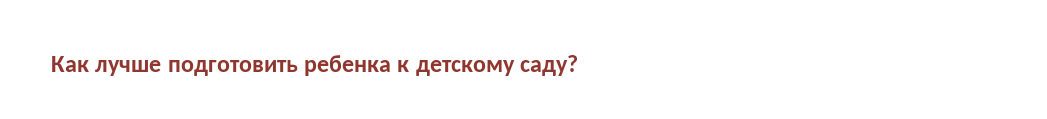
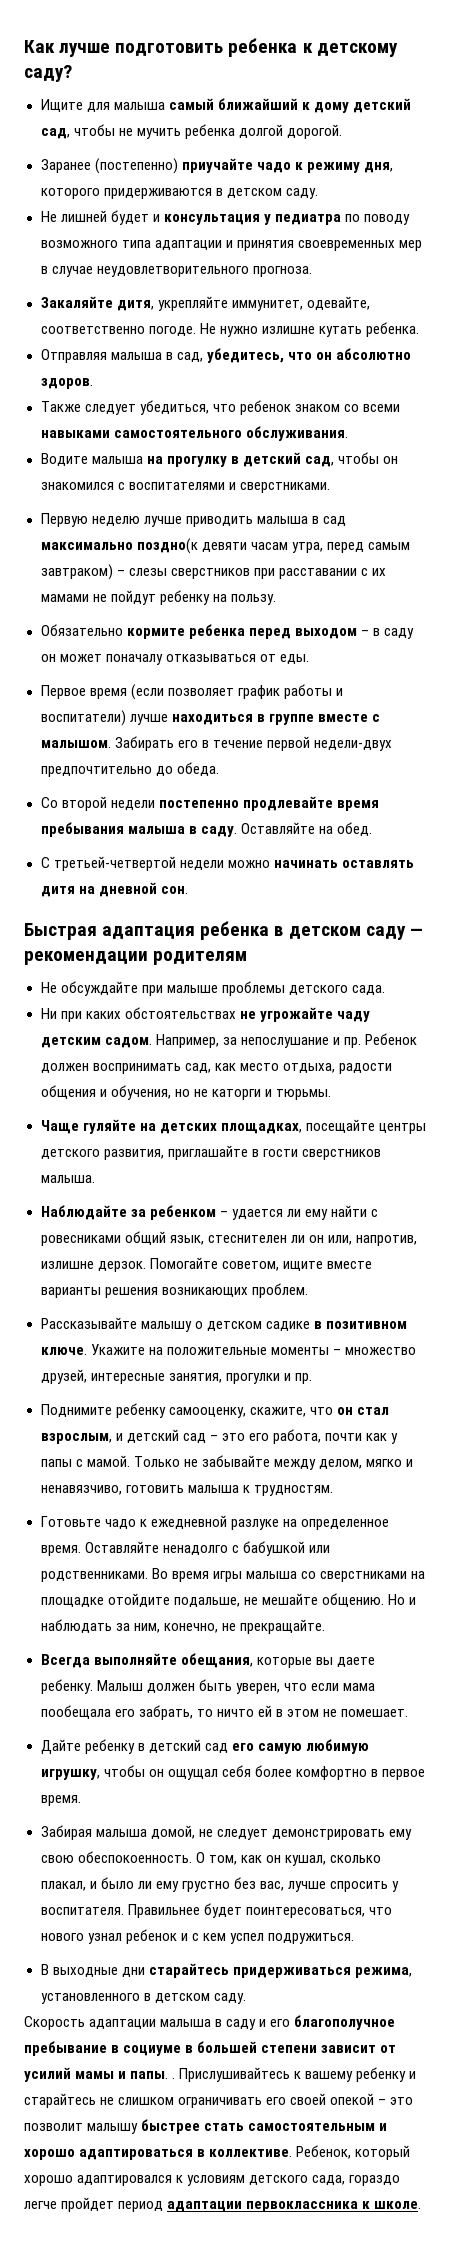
(579, 65) none -> [40,98,411,113] [40,124,342,139] [40,158,393,174] [40,188,318,199] [40,210,410,225] [40,240,422,251] [40,266,312,277] [40,296,370,311] [40,322,419,337] [40,348,411,363] [40,378,93,389] [40,400,400,415] [40,426,348,441] [40,452,398,467] [40,482,330,493] [40,513,346,527] [40,538,410,554] [40,564,386,580] [40,590,276,605] [40,624,414,639] [40,654,309,665] [40,684,343,700] [40,710,380,726] [40,736,392,751] [40,762,219,777] [40,796,379,811] [40,822,372,837] [40,856,414,871] [40,882,188,897] [24,921,423,940] [24,951,248,965] [40,981,385,996] [40,1007,370,1022] [40,1033,417,1048] [40,1063,392,1074] [40,1085,331,1100] [40,1119,426,1134] [40,1145,381,1160] [40,1175,95,1183] [40,1205,378,1220] [40,1231,417,1246] [40,1257,372,1272] [40,1283,308,1298] [40,1317,407,1332] [40,1344,416,1355] [40,1369,312,1384] [40,1403,389,1418] [40,1429,399,1444] [40,1455,413,1470] [40,1485,333,1496] [40,1515,389,1530] [40,1541,330,1556] [40,1568,425,1582] [40,1593,416,1607] [40,1619,325,1634] [40,1653,375,1668] [40,1679,375,1694] [40,1705,408,1720] [40,1739,369,1754] [40,1765,425,1780] [40,1795,81,1806] [40,1825,412,1840] [40,1851,381,1866] [40,1877,400,1892] [40,1903,392,1918] [40,1929,354,1944] [40,1963,412,1978] [40,1993,246,2004] [24,2015,396,2030] [24,2041,397,2056] [24,2067,417,2082] [24,2093,414,2108] [24,2119,388,2134] [24,2145,411,2160] [24,2175,401,2186] [24,2197,422,2212] // Ищите для малыша самый ближайший к дому детский сад, чтобы не мучить ребенка долгой дорогой. // Заранее (постепенно) приучайте чадо к режиму дня, которого придерживаются в детском саду. // Не лишней будет и консультация у педиатра по поводу возможного типа адаптации и принятия своевременных мер в случае неудовлетворительного прогноза. // Закаляйте дитя, укрепляйте иммунитет, одевайте, соответственно погоде. Не нужно излишне кутать ребенка. // Отправляя малыша в сад, убедитесь, что он абсолютно здоров. // Также следует убедиться, что ребенок знаком со всеми навыками самостоятельного обслуживания. // Водите малыша на прогулку в детский сад, чтобы он знакомился с воспитателями и сверстниками. // Первую неделю лучше приводить малыша в сад максимально поздно(к девяти часам утра, перед самым завтраком) – слезы сверстников при расставании с их мамами не пойдут ребенку на пользу. // Обязательно кормите ребенка перед выходом – в саду он может поначалу отказываться от еды. // Первое время (если позволяет график работы и воспитатели) лучше находиться в группе вместе с малышом. Забирать его в течение первой недели-двух предпочтительно до обеда. // Со второй недели постепенно продлевайте время пребывания малыша в саду. Оставляйте на обед. // С третьей-четвертой недели можно начинать оставлять дитя на дневной сон. // Быстрая адаптация ребенка в детском саду — рекомендации родителям // Не обсуждайте при малыше проблемы детского сада. // Ни при каких обстоятельствах не угрожайте чаду детским садом. Например, за непослушание и пр. Ребенок должен воспринимать сад, как место отдыха, радости общения и обучения, но не каторги и тюрьмы. // Чаще гуляйте на детских площадках, посещайте центры детского развития, приглашайте в гости сверстников малыша. // Наблюдайте за ребенком – удается ли ему найти с ровесниками общий язык, стеснителен ли он или, напротив, излишне дерзок. Помогайте советом, ищите вместе варианты решения возникающих проблем. // Рассказывайте малышу о детском садике в позитивном ключе. Укажите на положительные моменты – множество друзей, интересные занятия, прогулки и пр. // Поднимите ребенку самооценку, скажите, что он стал взрослым, и детский сад – это его работа, почти как у папы с мамой. Только не забывайте между делом, мягко и ненавязчиво, готовить малыша к трудностям. // Готовьте чадо к ежедневной разлуке на определенное время. Оставляйте ненадолго с бабушкой или родственниками. Во время игры малыша со сверстниками на площадке отойдите подальше, не мешайте общению. Но и наблюдать за ним, конечно, не прекращайте. // Всегда выполняйте обещания, которые вы даете ребенку. Малыш должен быть уверен, что если мама пообещала его забрать, то ничто ей в этом не помешает. // Дайте ребенку в детский сад его самую любимую игрушку, чтобы он ощущал себя более комфортно в первое время. // Забирая малыша домой, не следует демонстрировать ему свою обеспокоенность. О том, как он кушал, сколько плакал, и было ли ему грустно без вас, лучше спросить у воспитателя. Правильнее будет поинтересоваться, что нового узнал ребенок и с кем успел подружиться. // В выходные дни старайтесь придерживаться режима, установленного в детском саду. // Скорость адаптации малыша в саду и его благополучное пребывание в социуме в большей степени зависит от усилий мамы и папы. . Прислушивайтесь к вашему ребенку и старайтесь не слишком ограничивать его своей опекой – это позволит малышу быстрее стать самостоятельным и хорошо адаптироваться в коллективе. Ребенок, который хорошо адаптировался к условиям детского сада, гораздо легче пройдет период адаптации первоклассника к школе.

